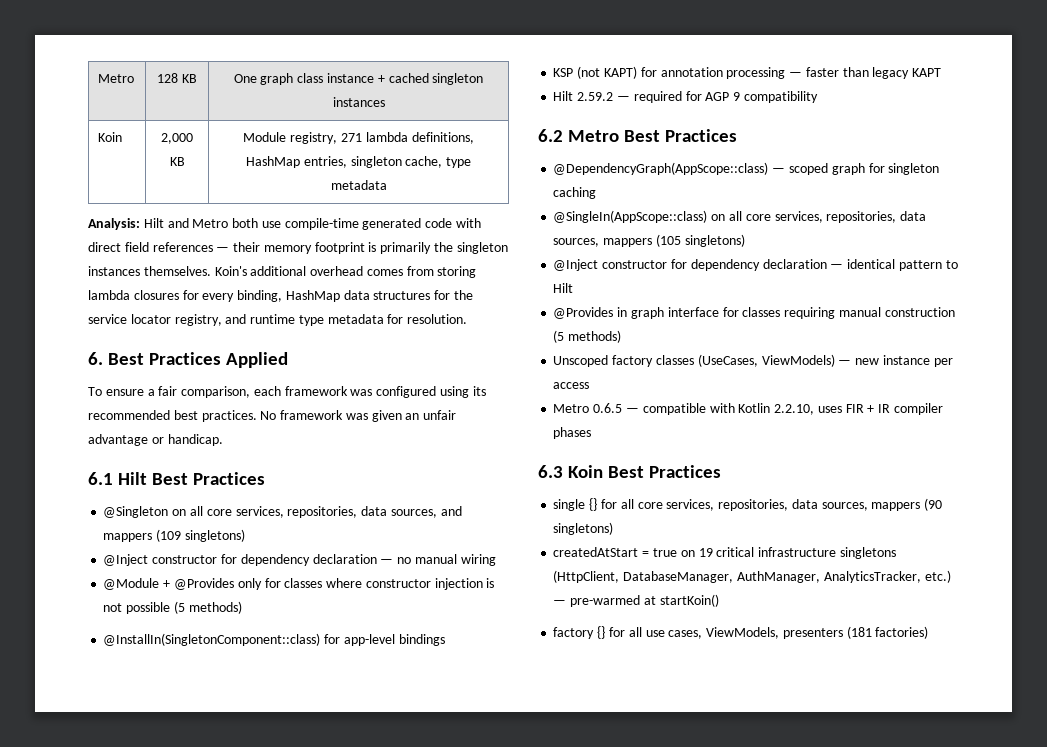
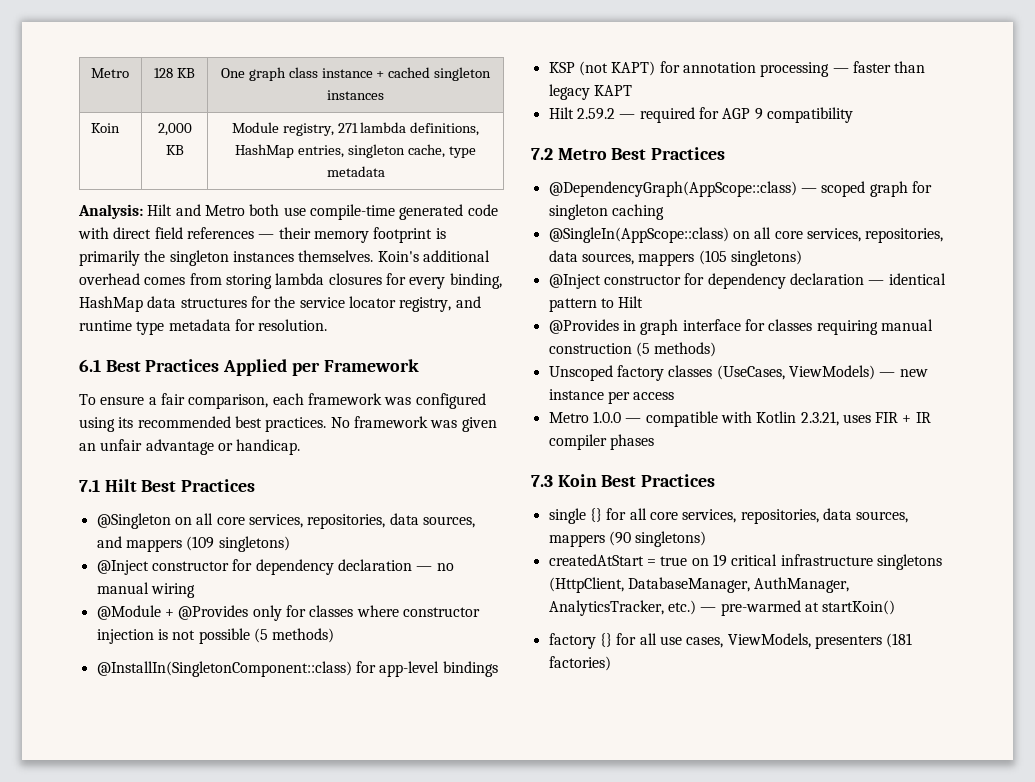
[88,352,103,365] 6. -> [79,359,101,372] 6.1
(289, 360) none -> [291,359,419,376] per Framework
[88,472,113,485] 6.1 -> [79,479,100,492] 7.1
[538,129,563,142] 6.2 -> [531,148,553,160] 7.2
[593,403,623,413] 0.6.5 -> [592,411,621,423] 1.0.0
[774,404,815,415] 2.2.10, -> [800,411,839,426] 2.3.21,
[538,465,563,478] 6.3 -> [531,475,553,487] 7.3

